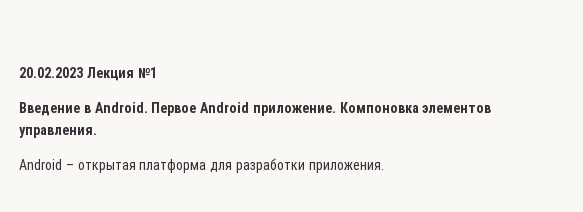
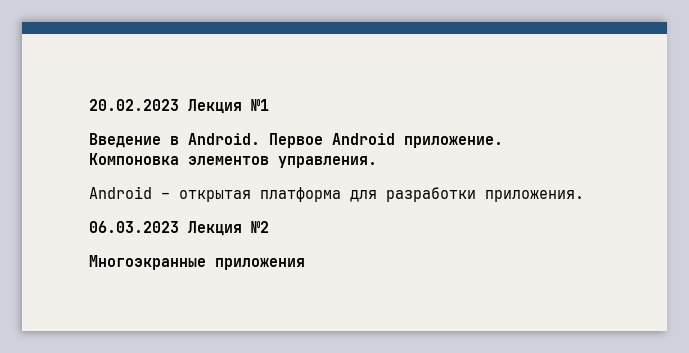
(384, 167) none -> [89,221,269,236] [89,255,305,270] // 06.03.2023 Лекция №2 // Многоэкранные приложения

